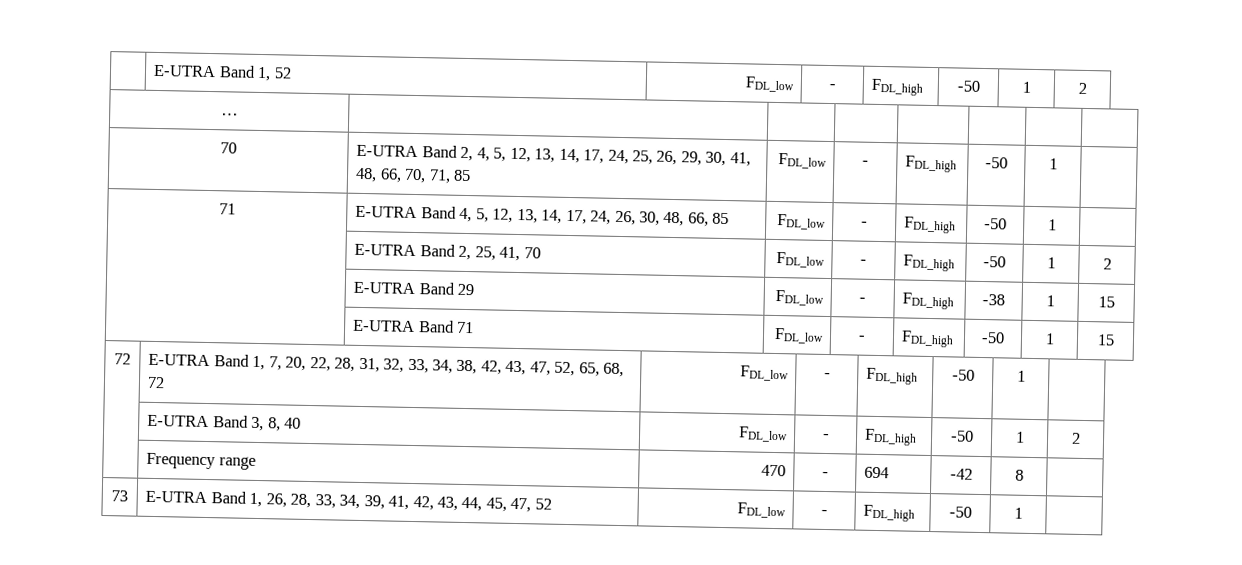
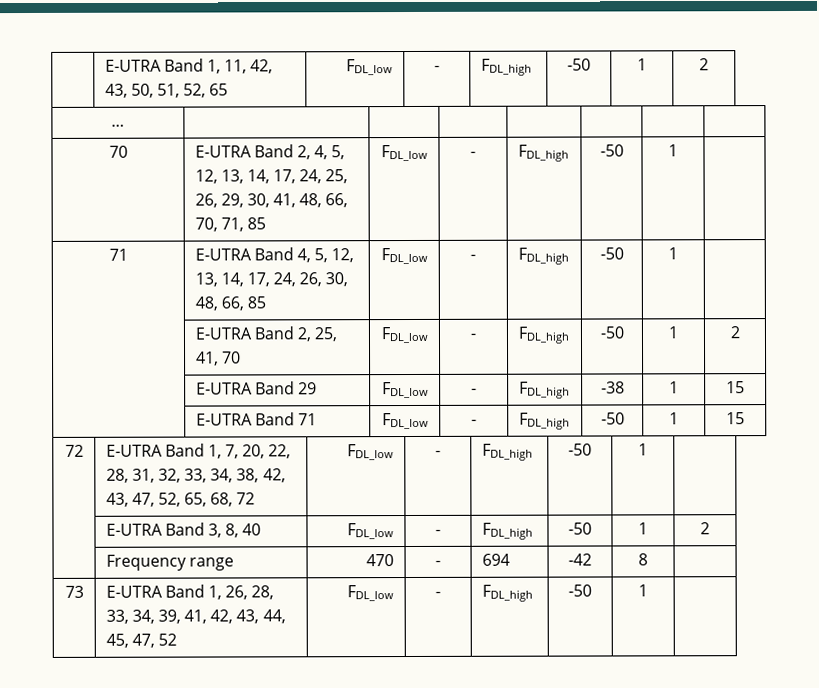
[153,64,292,82] | E-UTRA Band 1, 52 -> [104,58,274,74] [104,83,229,98] | E-UTRA Band 1, 11, 42, 43, 50, 51, 52, 65

